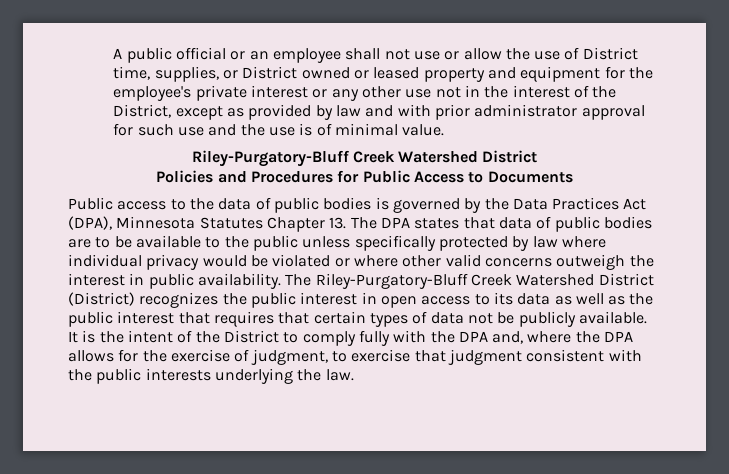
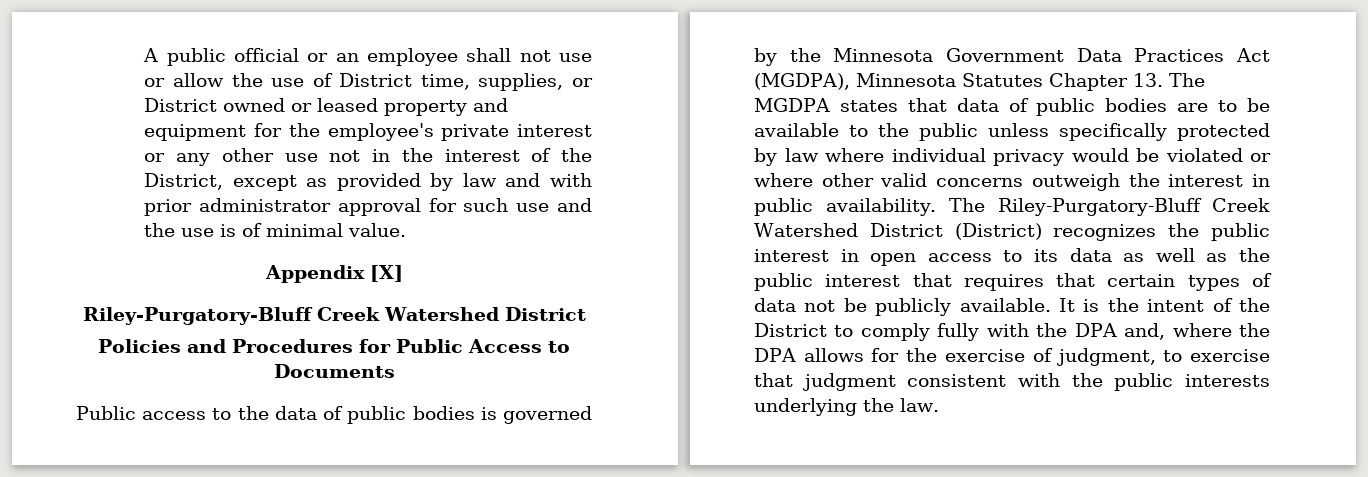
(445, 130) none -> [264,265,403,283] // Appendix [X]
(509, 204) none -> [833,48,1064,62] Minnesota Government
[68,216,112,230] (DPA), -> [754,73,850,90] (MGDPA),
[380,217,410,228] DPA -> [754,98,830,112] MGDPA

